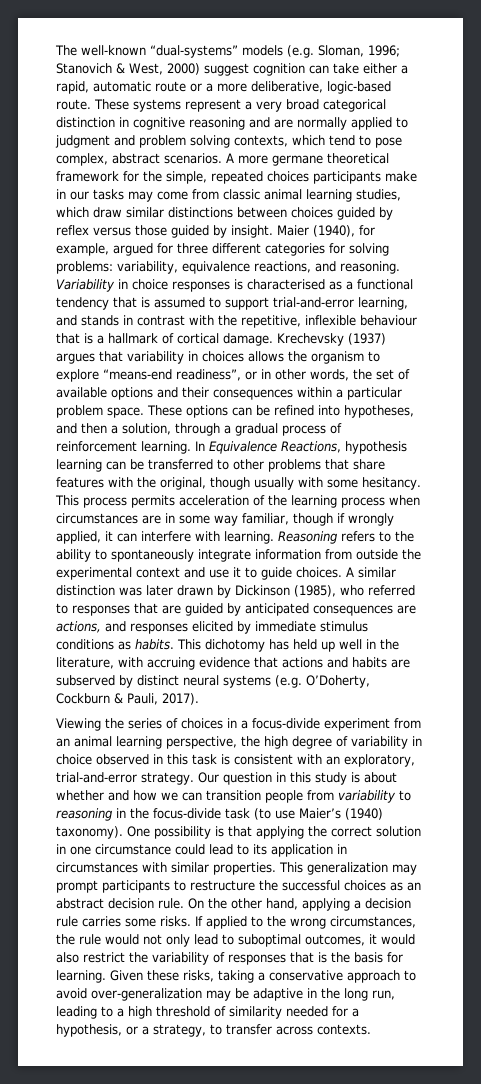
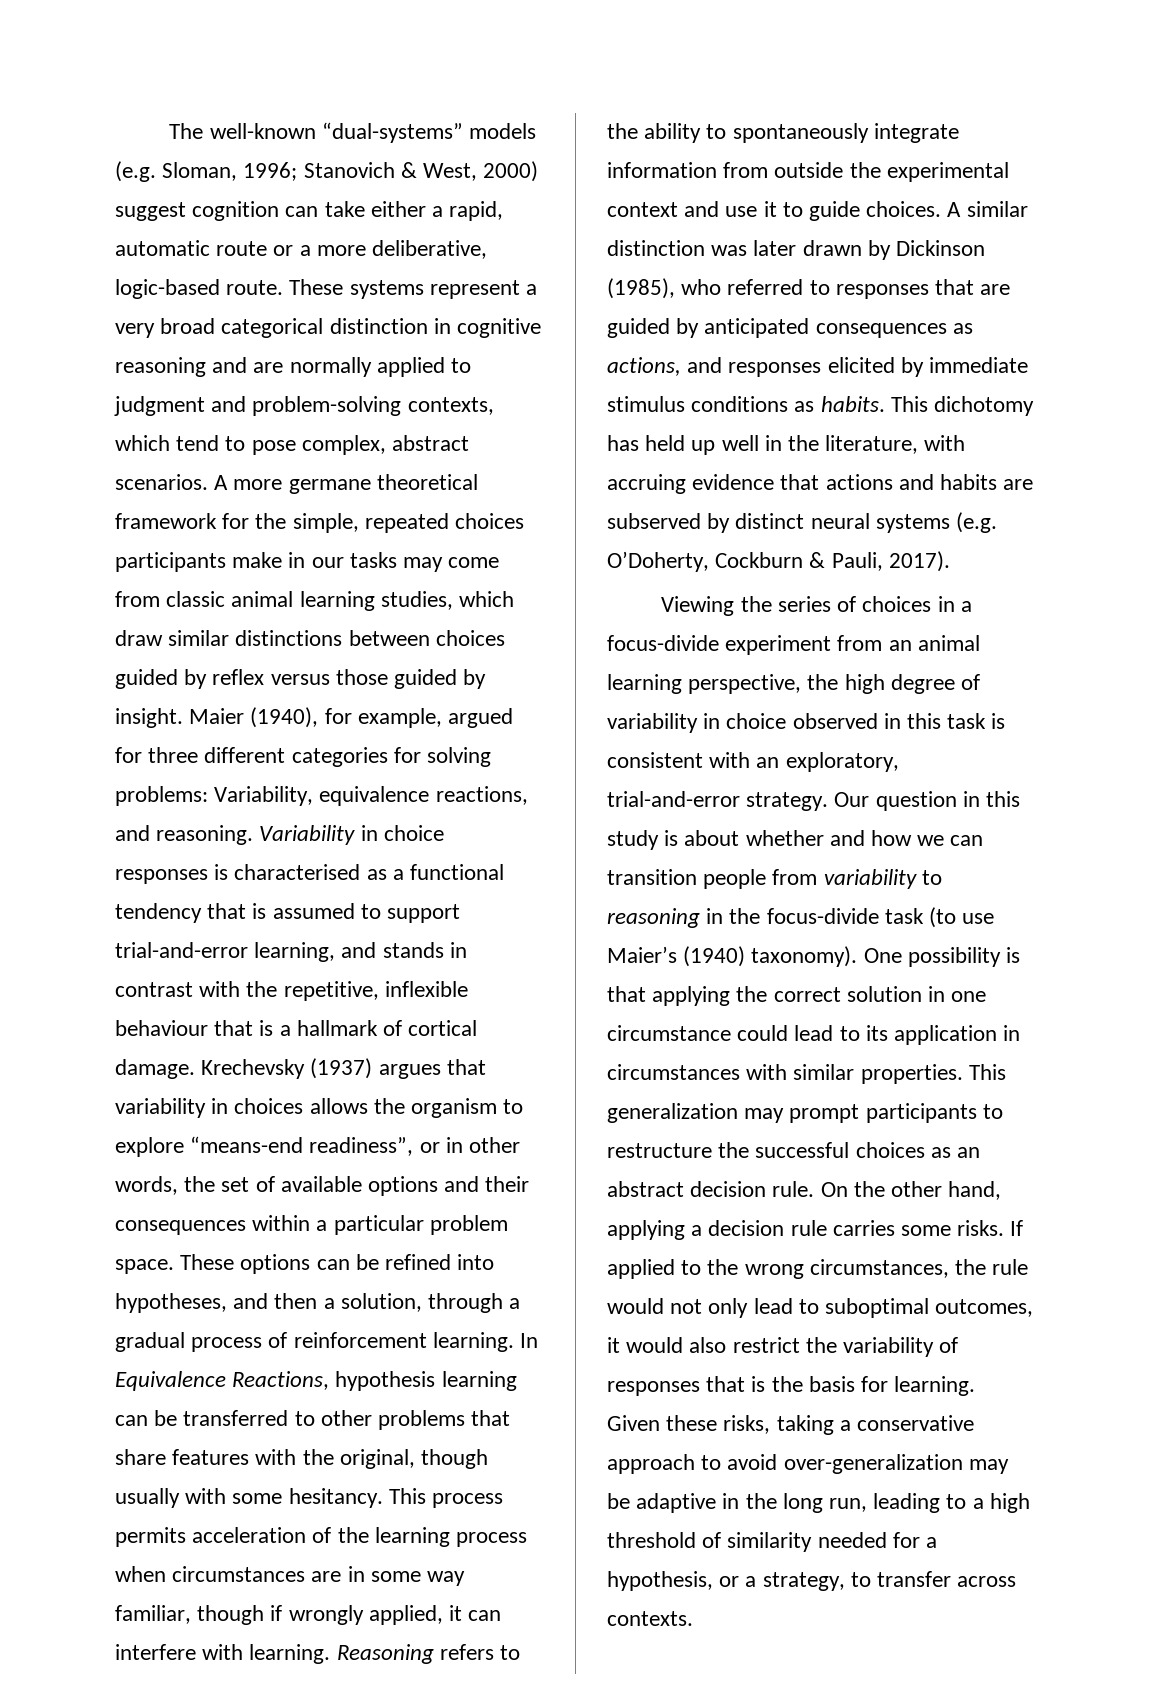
[139,135,230,148] problem solving -> [252,396,402,416] problem-solving
[117,261,178,274] variability, -> [214,786,314,806] Variability,
[397,605,416,614] are -> [952,323,973,334] as

